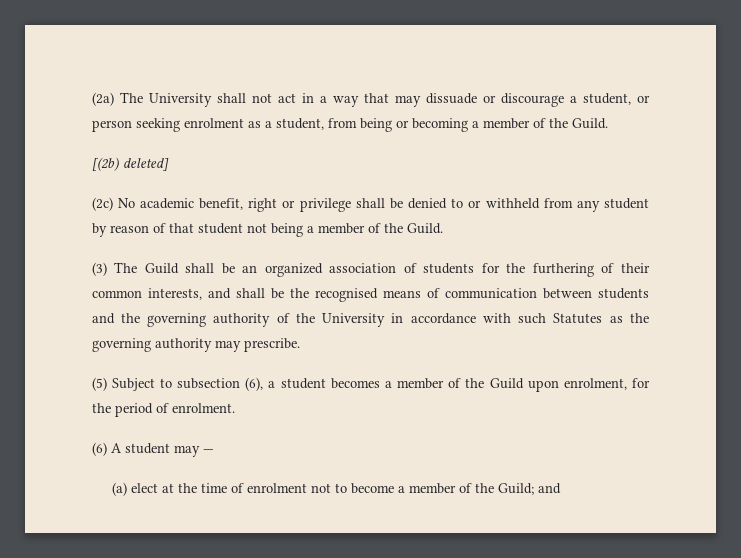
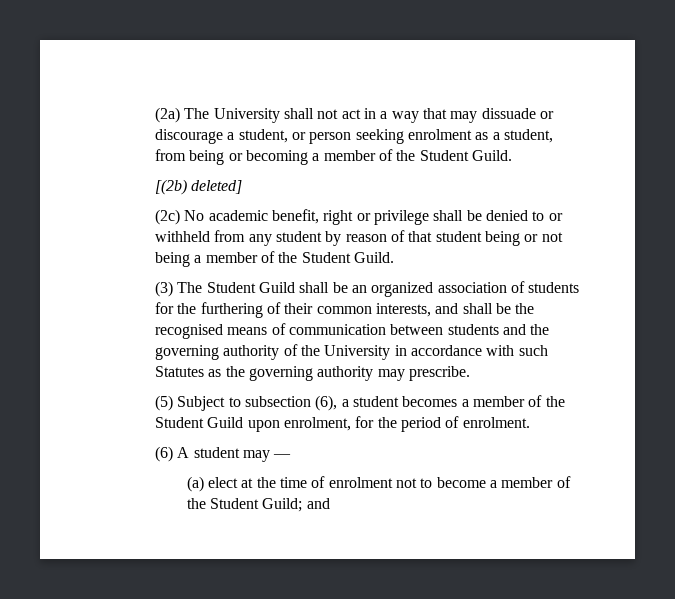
(568, 123) none -> [419,150,469,161] Student
(243, 228) none -> [485,231,539,246] being or
(403, 228) none -> [301,252,351,263] Student
(138, 267) none -> [206,282,256,293] Student
(485, 383) none -> [155,417,205,428] Student
(494, 488) none -> [210,498,260,509] Student

